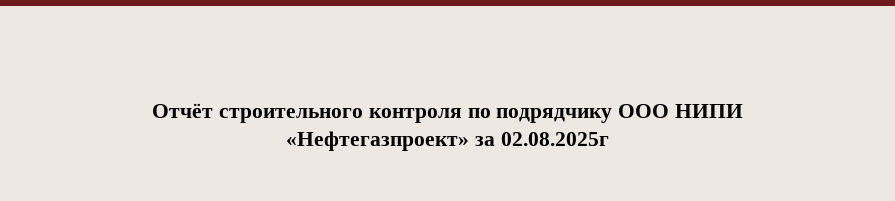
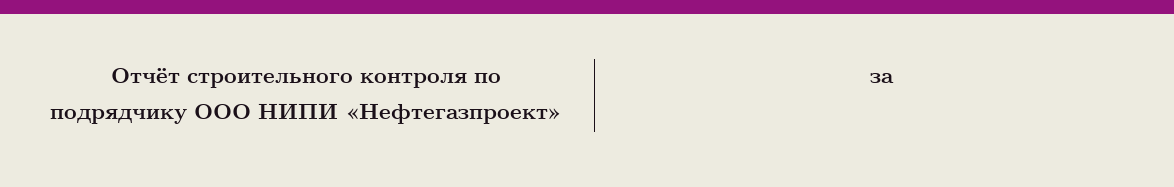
[500,132,609,146] 02.08.2025г -> (894, 78) none

